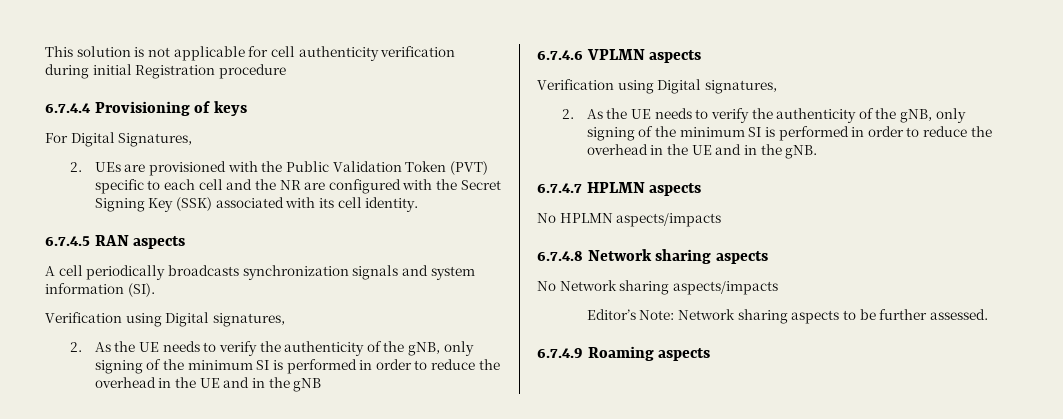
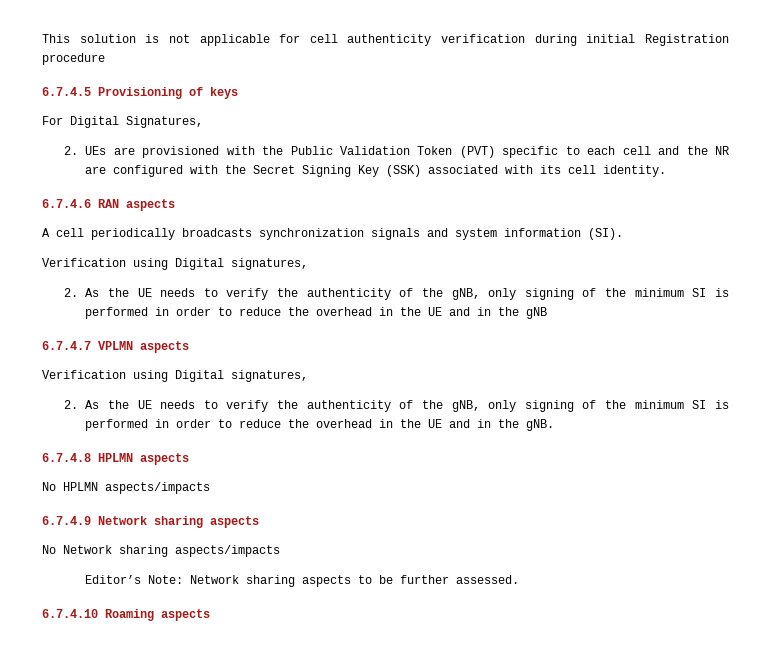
[45,103,91,113] 6.7.4.4 -> [42,87,91,96] 6.7.4.5
[45,236,90,246] 6.7.4.5 -> [42,199,91,208] 6.7.4.6
[537,50,583,60] 6.7.4.6 -> [42,341,91,350] 6.7.4.7
[537,183,582,193] 6.7.4.7 -> [42,453,91,462] 6.7.4.8
[537,251,583,261] 6.7.4.8 -> [42,516,91,525] 6.7.4.9
[537,348,583,358] 6.7.4.9 -> [42,609,98,618] 6.7.4.10

